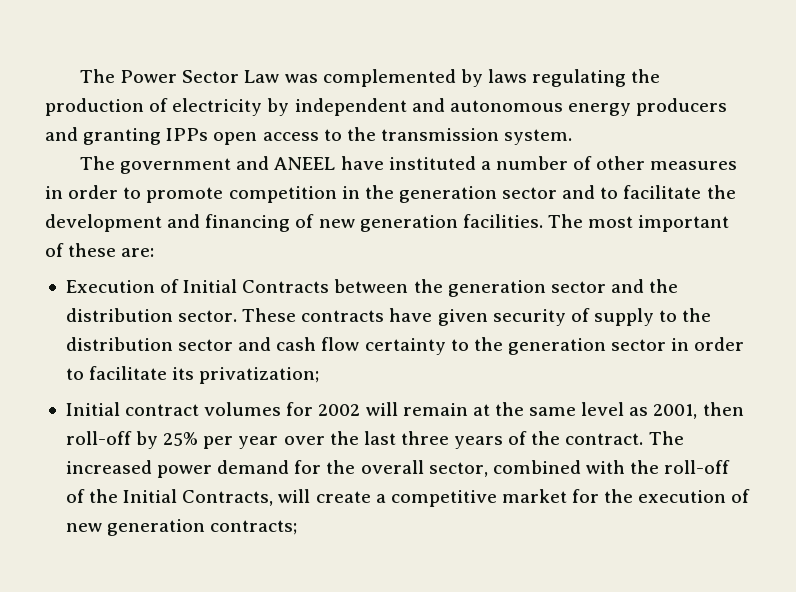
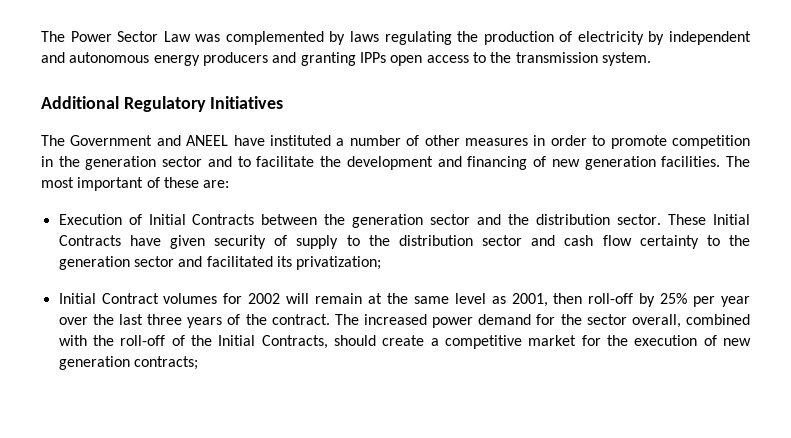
[80,156,232,174] // The government -> [41,96,284,112] [41,135,153,146] // Additional Regulatory Initiatives // The Government
[301,310,385,322] contracts -> [712,214,750,225] [58,235,121,246] Initial Contracts
[671,337,745,351] [65,366,168,380] in order to facilitate -> [178,256,273,267] and facilitated
[125,404,200,416] contract -> [101,293,159,304] Contract
[360,460,488,477] overall sector, -> [586,314,681,328] sector overall,
[278,489,311,503] will -> [333,335,376,346] should

